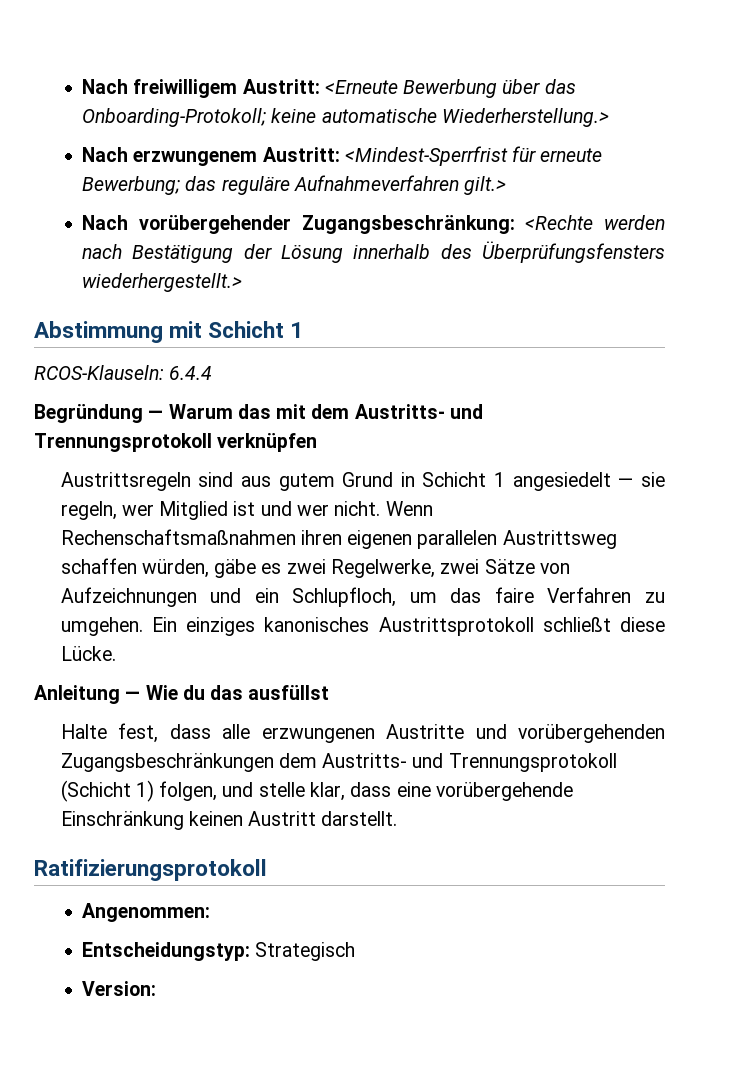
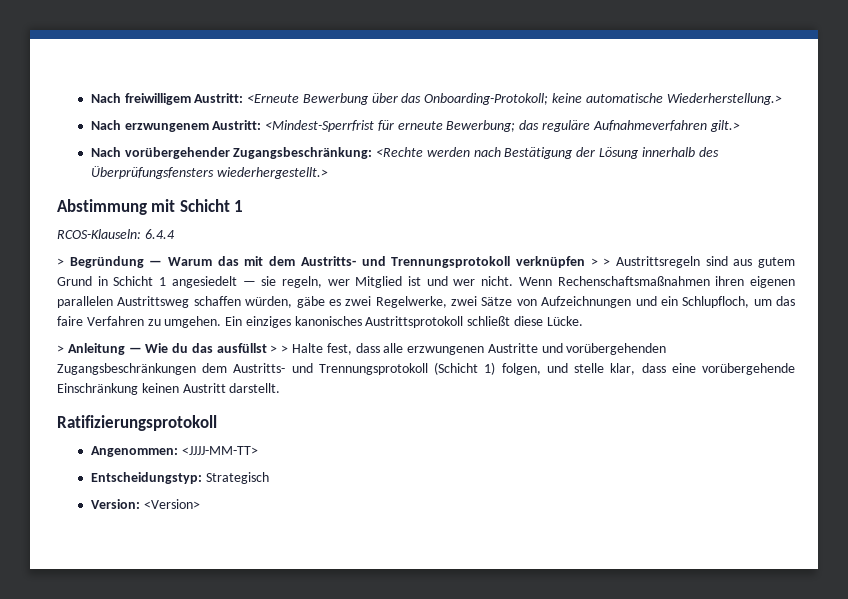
(213, 373) none -> [57,258,64,266] >
(318, 442) // -> [590,258,611,266] > >
(116, 653) none -> [57,345,64,353] >
(330, 692) // -> [270,345,289,353] > >
(211, 912) none -> [181,446,258,455] <JJJJ-MM-TT>
(157, 988) none -> [143,499,200,509] <Version>

